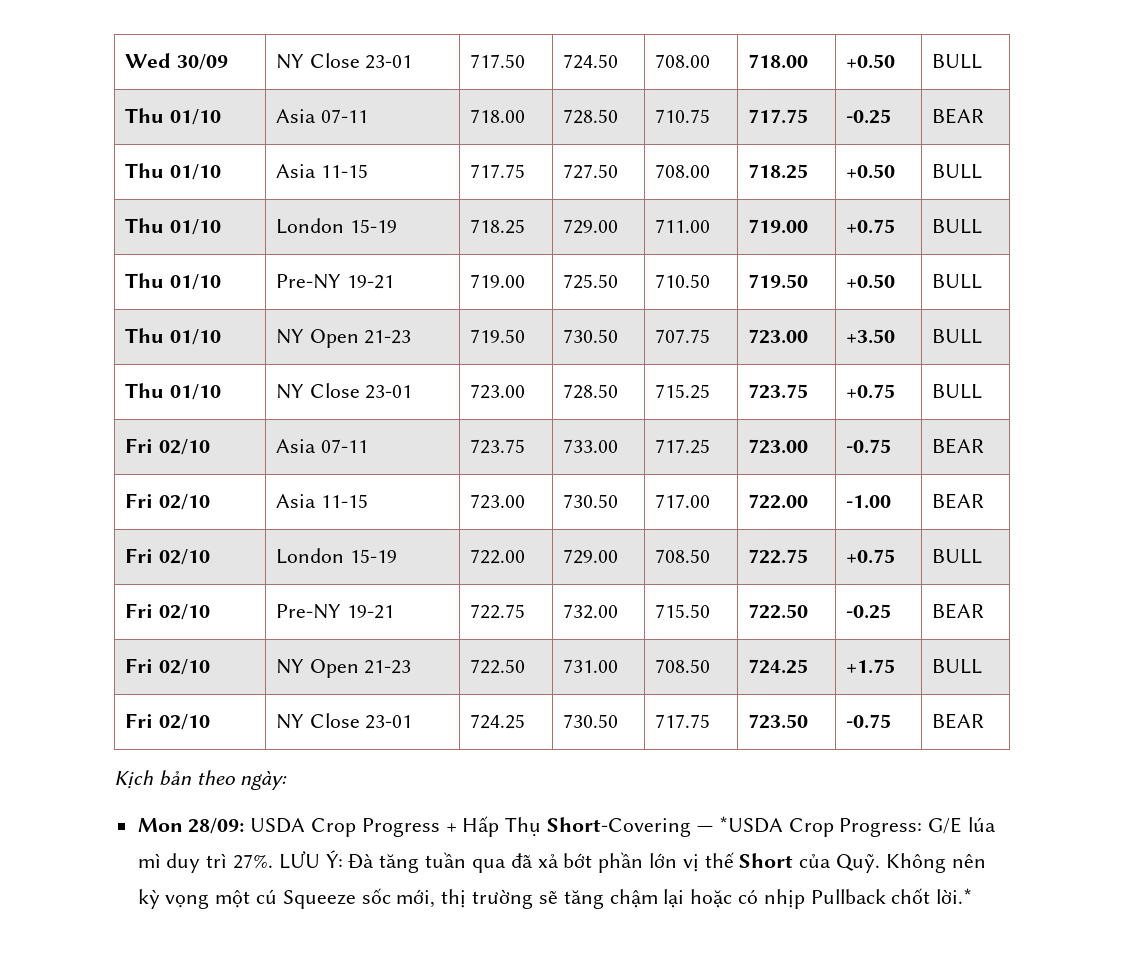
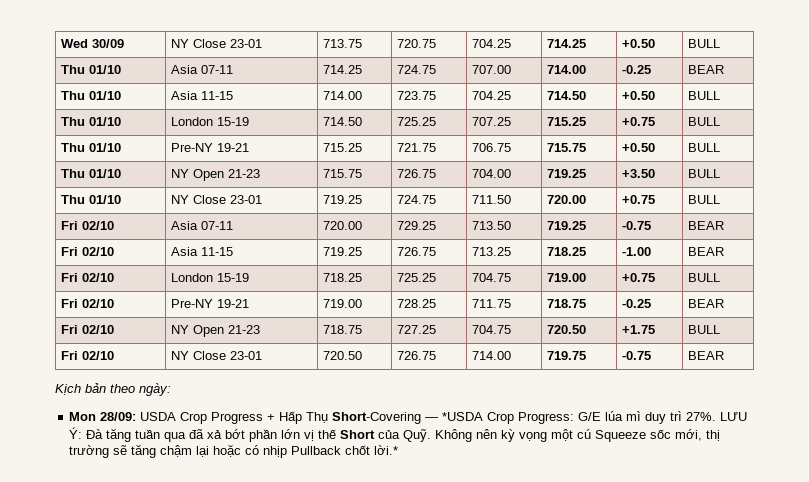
[469,54,525,68] [562,54,618,69] [654,54,710,68] [747,54,808,69] 717.50 | 724.50 | 708.00 | 718.00 -> [322,39,362,48] [396,39,436,48] [471,39,511,48] [546,39,586,48] 713.75 | 720.75 | 704.25 | 714.25
[469,109,525,123] [562,109,618,124] [654,109,710,123] [747,109,808,124] 718.00 | 728.50 | 710.75 | 717.75 -> [322,65,362,74] [396,65,436,74] [471,65,511,74] [546,65,586,74] 714.25 | 724.75 | 707.00 | 714.00
[469,164,525,178] [562,164,618,179] [654,164,710,178] [747,164,808,179] 717.75 | 727.50 | 708.00 | 718.25 -> [322,91,362,100] [396,91,436,100] [471,91,511,100] [546,91,586,100] 714.00 | 723.75 | 704.25 | 714.50
[469,219,525,234] [562,219,618,234] [654,219,710,233] [747,219,808,234] 718.25 | 729.00 | 711.00 | 719.00 -> [322,117,362,126] [396,117,436,126] [471,117,511,126] [546,117,586,126] 714.50 | 725.25 | 707.25 | 715.25
[469,274,525,288] [562,274,618,289] [654,274,710,288] [747,274,808,289] 719.00 | 725.50 | 710.50 | 719.50 -> [322,143,362,152] [396,143,436,152] [471,143,511,152] [546,143,586,152] 715.25 | 721.75 | 706.75 | 715.75
[469,329,525,343] [562,329,618,343] [654,329,710,343] [747,329,808,344] 719.50 | 730.50 | 707.75 | 723.00 -> [322,169,362,178] [396,169,436,178] [471,169,511,178] [546,169,586,178] 715.75 | 726.75 | 704.00 | 719.25
[469,384,525,399] [562,384,618,399] [654,384,710,399] [747,384,808,399] 723.00 | 728.50 | 715.25 | 723.75 -> [322,195,362,204] [396,195,436,204] [471,195,511,204] [546,195,586,204] 719.25 | 724.75 | 711.50 | 720.00
[469,439,525,454] [562,439,618,453] [654,439,710,454] [747,439,808,454] 723.75 | 733.00 | 717.25 | 723.00 -> [322,221,362,230] [396,221,436,230] [471,221,511,230] [546,221,586,230] 720.00 | 729.25 | 713.50 | 719.25
[469,494,525,509] [562,494,618,508] [654,494,710,508] [747,494,808,509] 723.00 | 730.50 | 717.00 | 722.00 -> [322,247,362,256] [396,247,436,256] [471,247,511,256] [546,247,586,256] 719.25 | 726.75 | 713.25 | 718.25
[469,549,525,564] [562,549,618,564] [654,549,710,563] [747,549,808,564] 722.00 | 729.00 | 708.50 | 722.75 -> [322,273,362,282] [396,273,436,282] [471,273,511,282] [546,273,586,282] 718.25 | 725.25 | 704.75 | 719.00
[469,604,525,619] [562,604,618,619] [654,604,710,618] [747,604,808,619] 722.75 | 732.00 | 715.50 | 722.50 -> [322,299,362,308] [396,299,436,308] [471,299,511,308] [546,299,586,308] 719.00 | 728.25 | 711.75 | 718.75
[469,659,525,674] [562,659,618,673] [654,659,710,673] [747,659,808,674] 722.50 | 731.00 | 708.50 | 724.25 -> [322,325,362,334] [396,325,436,334] [471,325,511,334] [546,325,586,334] 718.75 | 727.25 | 704.75 | 720.50
[469,714,525,729] [562,714,618,728] [654,714,710,728] [747,714,808,729] 724.25 | 730.50 | 717.75 | 723.50 -> [322,351,362,360] [396,351,436,360] [471,351,511,360] [546,351,586,360] 720.50 | 726.75 | 714.00 | 719.75

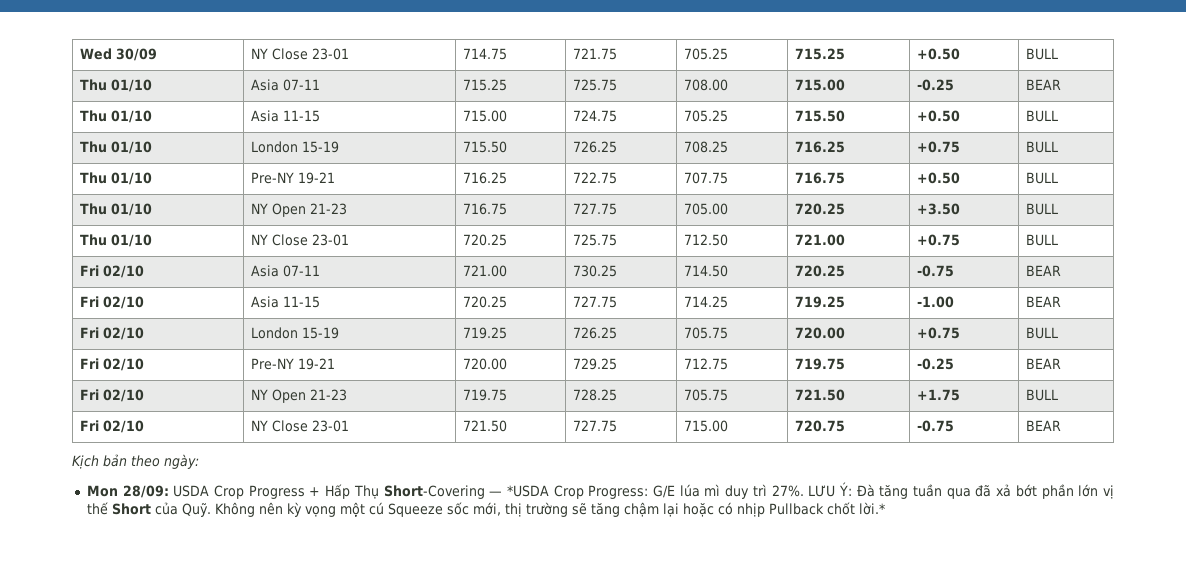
[322,39,362,48] [396,39,436,48] [471,39,511,48] [546,39,586,48] 713.75 | 720.75 | 704.25 | 714.25 -> [463,48,508,60] [573,48,618,60] [684,48,729,60] [795,48,846,60] 714.75 | 721.75 | 705.25 | 715.25
[322,65,362,74] [396,65,436,74] [471,65,511,74] [546,65,586,74] 714.25 | 724.75 | 707.00 | 714.00 -> [463,79,508,91] [573,79,618,91] [684,79,729,91] [795,79,846,91] 715.25 | 725.75 | 708.00 | 715.00
[322,91,362,100] [396,91,436,100] [471,91,511,100] [546,91,586,100] 714.00 | 723.75 | 704.25 | 714.50 -> [463,110,508,122] [573,110,618,122] [684,110,729,122] [795,110,846,122] 715.00 | 724.75 | 705.25 | 715.50
[322,117,362,126] [396,117,436,126] [471,117,511,126] [546,117,586,126] 714.50 | 725.25 | 707.25 | 715.25 -> [463,141,508,153] [573,141,618,153] [684,141,729,153] [795,141,846,153] 715.50 | 726.25 | 708.25 | 716.25
[322,143,362,152] [396,143,436,152] [471,143,511,152] [546,143,586,152] 715.25 | 721.75 | 706.75 | 715.75 -> [463,172,508,184] [573,172,618,184] [684,172,729,184] [795,172,846,184] 716.25 | 722.75 | 707.75 | 716.75
[322,169,362,178] [396,169,436,178] [471,169,511,178] [546,169,586,178] 715.75 | 726.75 | 704.00 | 719.25 -> [463,203,508,215] [573,203,618,215] [684,203,729,215] [795,203,846,215] 716.75 | 727.75 | 705.00 | 720.25
[322,195,362,204] [396,195,436,204] [471,195,511,204] [546,195,586,204] 719.25 | 724.75 | 711.50 | 720.00 -> [463,234,508,246] [573,234,618,246] [684,234,729,246] [795,234,846,246] 720.25 | 725.75 | 712.50 | 721.00
[322,221,362,230] [396,221,436,230] [471,221,511,230] [546,221,586,230] 720.00 | 729.25 | 713.50 | 719.25 -> [463,265,508,277] [573,265,618,277] [684,265,729,277] [795,265,846,277] 721.00 | 730.25 | 714.50 | 720.25
[322,247,362,256] [396,247,436,256] [471,247,511,256] [546,247,586,256] 719.25 | 726.75 | 713.25 | 718.25 -> [463,296,508,308] [573,296,618,308] [684,296,729,308] [795,296,846,308] 720.25 | 727.75 | 714.25 | 719.25
[322,273,362,282] [396,273,436,282] [471,273,511,282] [546,273,586,282] 718.25 | 725.25 | 704.75 | 719.00 -> [463,327,508,339] [573,327,618,339] [684,327,729,339] [795,327,846,339] 719.25 | 726.25 | 705.75 | 720.00
[322,299,362,308] [396,299,436,308] [471,299,511,308] [546,299,586,308] 719.00 | 728.25 | 711.75 | 718.75 -> [463,358,508,370] [573,358,618,370] [684,358,729,370] [795,358,846,370] 720.00 | 729.25 | 712.75 | 719.75
[322,325,362,334] [396,325,436,334] [471,325,511,334] [546,325,586,334] 718.75 | 727.25 | 704.75 | 720.50 -> [463,389,508,401] [573,389,618,401] [684,389,729,401] [795,389,846,401] 719.75 | 728.25 | 705.75 | 721.50
[322,351,362,360] [396,351,436,360] [471,351,511,360] [546,351,586,360] 720.50 | 726.75 | 714.00 | 719.75 -> [463,420,508,432] [573,420,618,432] [684,420,729,432] [795,420,846,432] 721.50 | 727.75 | 715.00 | 720.75

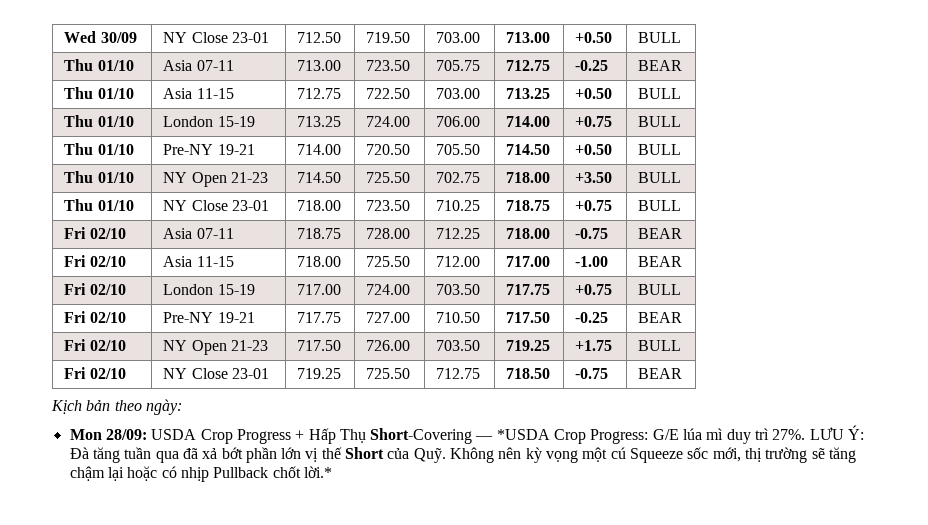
[463,48,508,60] [573,48,618,60] [684,48,729,60] [795,48,846,60] 714.75 | 721.75 | 705.25 | 715.25 -> [297,32,342,43] [366,32,411,43] [436,32,481,43] [506,32,551,43] 712.50 | 719.50 | 703.00 | 713.00
[463,79,508,91] [573,79,618,91] [684,79,729,91] [795,79,846,91] 715.25 | 725.75 | 708.00 | 715.00 -> [297,60,342,71] [366,60,411,71] [436,60,481,71] [506,60,551,71] 713.00 | 723.50 | 705.75 | 712.75
[463,110,508,122] [573,110,618,122] [684,110,729,122] [795,110,846,122] 715.00 | 724.75 | 705.25 | 715.50 -> [297,88,342,99] [366,88,411,99] [436,88,481,99] [506,88,551,99] 712.75 | 722.50 | 703.00 | 713.25
[463,141,508,153] [573,141,618,153] [684,141,729,153] [795,141,846,153] 715.50 | 726.25 | 708.25 | 716.25 -> [297,116,342,127] [366,116,411,127] [436,116,481,127] [506,116,551,127] 713.25 | 724.00 | 706.00 | 714.00
[463,172,508,184] [573,172,618,184] [684,172,729,184] [795,172,846,184] 716.25 | 722.75 | 707.75 | 716.75 -> [297,144,342,155] [366,144,411,155] [436,144,481,155] [506,144,551,155] 714.00 | 720.50 | 705.50 | 714.50
[463,203,508,215] [573,203,618,215] [684,203,729,215] [795,203,846,215] 716.75 | 727.75 | 705.00 | 720.25 -> [297,172,342,183] [366,172,411,183] [436,172,481,183] [506,172,551,183] 714.50 | 725.50 | 702.75 | 718.00
[463,234,508,246] [573,234,618,246] [684,234,729,246] [795,234,846,246] 720.25 | 725.75 | 712.50 | 721.00 -> [297,200,342,211] [366,200,411,211] [436,200,481,211] [506,200,551,211] 718.00 | 723.50 | 710.25 | 718.75
[463,265,508,277] [573,265,618,277] [684,265,729,277] [795,265,846,277] 721.00 | 730.25 | 714.50 | 720.25 -> [297,228,342,239] [366,228,411,239] [436,228,481,239] [506,228,551,239] 718.75 | 728.00 | 712.25 | 718.00
[463,296,508,308] [573,296,618,308] [684,296,729,308] [795,296,846,308] 720.25 | 727.75 | 714.25 | 719.25 -> [297,256,342,267] [366,256,411,267] [436,256,481,267] [506,256,551,267] 718.00 | 725.50 | 712.00 | 717.00
[463,327,508,339] [573,327,618,339] [684,327,729,339] [795,327,846,339] 719.25 | 726.25 | 705.75 | 720.00 -> [297,284,342,295] [366,284,411,295] [436,284,481,295] [506,284,551,295] 717.00 | 724.00 | 703.50 | 717.75
[463,358,508,370] [573,358,618,370] [684,358,729,370] [795,358,846,370] 720.00 | 729.25 | 712.75 | 719.75 -> [297,312,342,323] [366,312,411,323] [436,312,481,323] [506,312,551,323] 717.75 | 727.00 | 710.50 | 717.50
[463,389,508,401] [573,389,618,401] [684,389,729,401] [795,389,846,401] 719.75 | 728.25 | 705.75 | 721.50 -> [297,340,342,351] [366,340,411,351] [436,340,481,351] [506,340,551,351] 717.50 | 726.00 | 703.50 | 719.25
[463,420,508,432] [573,420,618,432] [684,420,729,432] [795,420,846,432] 721.50 | 727.75 | 715.00 | 720.75 -> [297,368,342,379] [366,368,411,379] [436,368,481,379] [506,368,551,379] 719.25 | 725.50 | 712.75 | 718.50

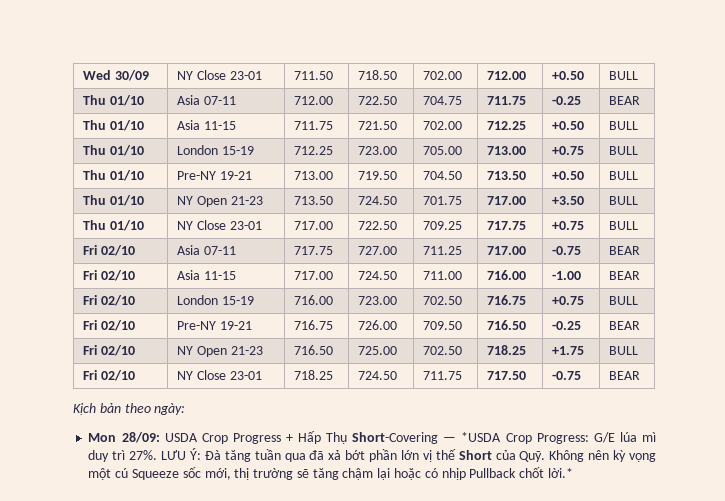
[297,32,342,43] [366,32,411,43] [436,32,481,43] [506,32,551,43] 712.50 | 719.50 | 703.00 | 713.00 -> [294,71,334,80] [358,70,398,80] [423,71,463,80] [487,71,527,80] 711.50 | 718.50 | 702.00 | 712.00
[297,60,342,71] [366,60,411,71] [436,60,481,71] [506,60,551,71] 713.00 | 723.50 | 705.75 | 712.75 -> [294,96,334,105] [358,96,398,105] [423,96,463,105] [487,96,527,105] 712.00 | 722.50 | 704.75 | 711.75
[297,88,342,99] [366,88,411,99] [436,88,481,99] [506,88,551,99] 712.75 | 722.50 | 703.00 | 713.25 -> [294,121,334,130] [358,121,398,130] [423,121,463,130] [487,121,527,130] 711.75 | 721.50 | 702.00 | 712.25
[297,116,342,127] [366,116,411,127] [436,116,481,127] [506,116,551,127] 713.25 | 724.00 | 706.00 | 714.00 -> [294,146,334,155] [358,146,398,155] [423,146,463,155] [487,146,527,155] 712.25 | 723.00 | 705.00 | 713.00
[297,144,342,155] [366,144,411,155] [436,144,481,155] [506,144,551,155] 714.00 | 720.50 | 705.50 | 714.50 -> [294,171,334,180] [358,171,398,180] [423,171,463,180] [487,171,527,180] 713.00 | 719.50 | 704.50 | 713.50
[297,172,342,183] [366,172,411,183] [436,172,481,183] [506,172,551,183] 714.50 | 725.50 | 702.75 | 718.00 -> [294,196,334,205] [358,196,398,205] [423,196,463,205] [487,196,527,205] 713.50 | 724.50 | 701.75 | 717.00
[297,200,342,211] [366,200,411,211] [436,200,481,211] [506,200,551,211] 718.00 | 723.50 | 710.25 | 718.75 -> [294,221,334,230] [358,221,398,230] [423,221,463,230] [487,221,527,230] 717.00 | 722.50 | 709.25 | 717.75
[297,228,342,239] [366,228,411,239] [436,228,481,239] [506,228,551,239] 718.75 | 728.00 | 712.25 | 718.00 -> [294,246,334,255] [358,246,398,255] [423,246,463,255] [487,246,527,255] 717.75 | 727.00 | 711.25 | 717.00
[297,256,342,267] [366,256,411,267] [436,256,481,267] [506,256,551,267] 718.00 | 725.50 | 712.00 | 717.00 -> [294,271,334,280] [358,271,398,280] [423,271,463,280] [487,270,527,280] 717.00 | 724.50 | 711.00 | 716.00
[297,284,342,295] [366,284,411,295] [436,284,481,295] [506,284,551,295] 717.00 | 724.00 | 703.50 | 717.75 -> [294,295,334,305] [358,296,398,305] [423,296,463,305] [487,295,527,305] 716.00 | 723.00 | 702.50 | 716.75
[297,312,342,323] [366,312,411,323] [436,312,481,323] [506,312,551,323] 717.75 | 727.00 | 710.50 | 717.50 -> [294,320,334,330] [358,320,398,330] [423,321,463,330] [487,320,527,330] 716.75 | 726.00 | 709.50 | 716.50
[297,340,342,351] [366,340,411,351] [436,340,481,351] [506,340,551,351] 717.50 | 726.00 | 703.50 | 719.25 -> [294,345,334,355] [358,346,398,355] [423,346,463,355] [487,345,527,355] 716.50 | 725.00 | 702.50 | 718.25
[297,368,342,379] [366,368,411,379] [436,368,481,379] [506,368,551,379] 719.25 | 725.50 | 712.75 | 718.50 -> [294,370,334,380] [358,371,398,380] [423,371,463,380] [487,371,527,380] 718.25 | 724.50 | 711.75 | 717.50

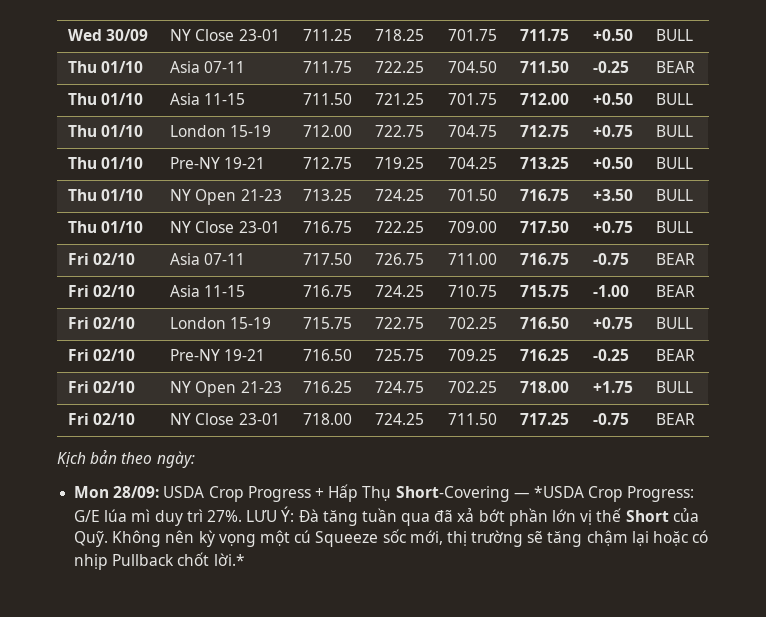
[294,71,334,80] [358,70,398,80] [423,71,463,80] [487,71,527,80] 711.50 | 718.50 | 702.00 | 712.00 -> [303,29,353,41] [375,29,425,41] [448,29,498,41] [520,29,570,41] 711.25 | 718.25 | 701.75 | 711.75
[294,96,334,105] [358,96,398,105] [423,96,463,105] [487,96,527,105] 712.00 | 722.50 | 704.75 | 711.75 -> [303,61,353,73] [375,61,425,73] [448,61,498,73] [520,61,570,73] 711.75 | 722.25 | 704.50 | 711.50
[294,121,334,130] [358,121,398,130] [423,121,463,130] [487,121,527,130] 711.75 | 721.50 | 702.00 | 712.25 -> [303,93,353,105] [375,93,425,105] [448,93,498,105] [520,93,570,105] 711.50 | 721.25 | 701.75 | 712.00
[294,146,334,155] [358,146,398,155] [423,146,463,155] [487,146,527,155] 712.25 | 723.00 | 705.00 | 713.00 -> [303,125,353,137] [375,125,425,137] [448,125,498,137] [520,125,570,137] 712.00 | 722.75 | 704.75 | 712.75
[294,171,334,180] [358,171,398,180] [423,171,463,180] [487,171,527,180] 713.00 | 719.50 | 704.50 | 713.50 -> [303,157,353,169] [375,157,425,169] [448,157,498,169] [520,157,570,169] 712.75 | 719.25 | 704.25 | 713.25
[294,196,334,205] [358,196,398,205] [423,196,463,205] [487,196,527,205] 713.50 | 724.50 | 701.75 | 717.00 -> [303,189,353,201] [375,189,425,201] [448,189,498,201] [520,189,570,201] 713.25 | 724.25 | 701.50 | 716.75
[294,221,334,230] [358,221,398,230] [423,221,463,230] [487,221,527,230] 717.00 | 722.50 | 709.25 | 717.75 -> [303,221,353,233] [375,221,425,233] [448,221,498,233] [520,221,570,233] 716.75 | 722.25 | 709.00 | 717.50
[294,246,334,255] [358,246,398,255] [423,246,463,255] [487,246,527,255] 717.75 | 727.00 | 711.25 | 717.00 -> [303,253,353,265] [375,253,425,265] [448,253,498,265] [520,253,570,265] 717.50 | 726.75 | 711.00 | 716.75
[294,271,334,280] [358,271,398,280] [423,271,463,280] [487,270,527,280] 717.00 | 724.50 | 711.00 | 716.00 -> [303,285,353,297] [375,285,425,297] [448,285,498,297] [520,285,570,297] 716.75 | 724.25 | 710.75 | 715.75
[294,295,334,305] [358,296,398,305] [423,296,463,305] [487,295,527,305] 716.00 | 723.00 | 702.50 | 716.75 -> [303,317,353,329] [375,317,425,329] [448,317,498,329] [520,317,570,329] 715.75 | 722.75 | 702.25 | 716.50
[294,320,334,330] [358,320,398,330] [423,321,463,330] [487,320,527,330] 716.75 | 726.00 | 709.50 | 716.50 -> [303,349,353,361] [375,349,425,361] [448,349,498,361] [520,349,570,361] 716.50 | 725.75 | 709.25 | 716.25
[294,345,334,355] [358,346,398,355] [423,346,463,355] [487,345,527,355] 716.50 | 725.00 | 702.50 | 718.25 -> [303,381,353,393] [375,381,425,393] [448,381,498,393] [520,381,570,393] 716.25 | 724.75 | 702.25 | 718.00
[294,370,334,380] [358,371,398,380] [423,371,463,380] [487,371,527,380] 718.25 | 724.50 | 711.75 | 717.50 -> [303,413,353,425] [375,413,425,425] [448,413,498,425] [520,413,570,425] 718.00 | 724.25 | 711.50 | 717.25

